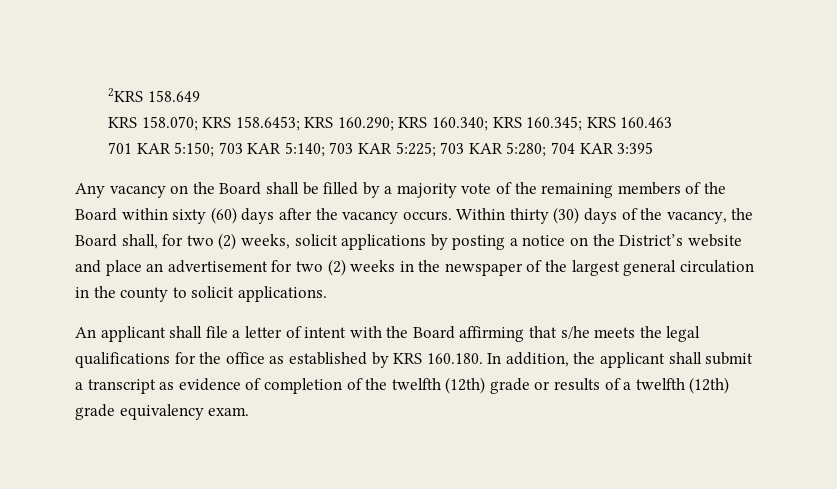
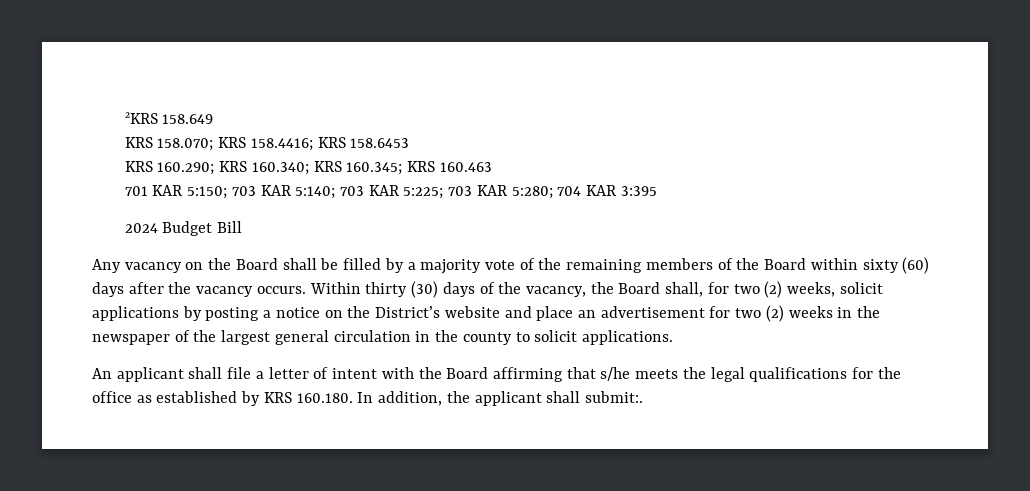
[235,116,300,131] 158.6453; -> [250,137,410,151] 158.4416; KRS 158.6453 //
(654, 148) none -> [124,221,243,236] // 2024 Budget Bill
[705,352,754,365] [75,377,730,394] [75,404,250,420] submit a transcript as evidence of completion of the twelfth (12th) grade or results of a twelfth (12th) grade equivalency exam. -> [584,391,643,403] submit:.

